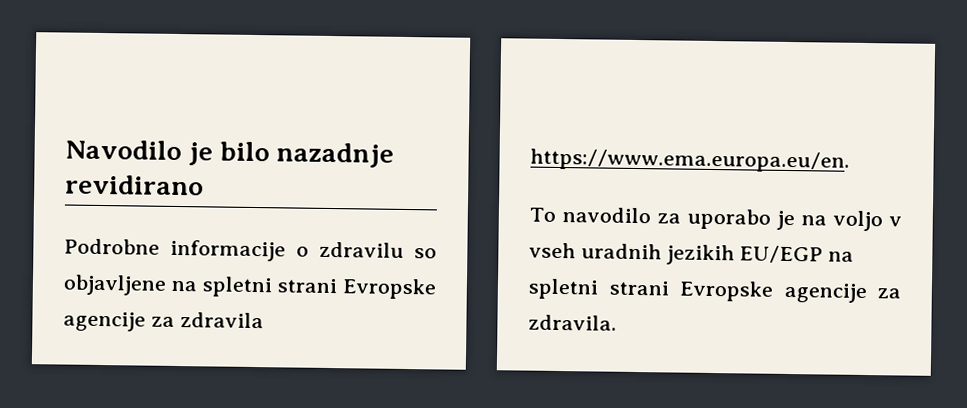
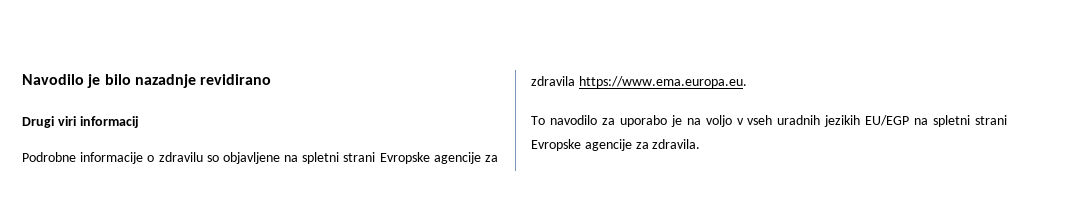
(204, 185) none -> [22,116,139,128] // Drugi viri informacij
[530,148,850,173] https://www.ema.europa.eu/en. -> [578,76,747,88] https://www.ema.europa.eu.

